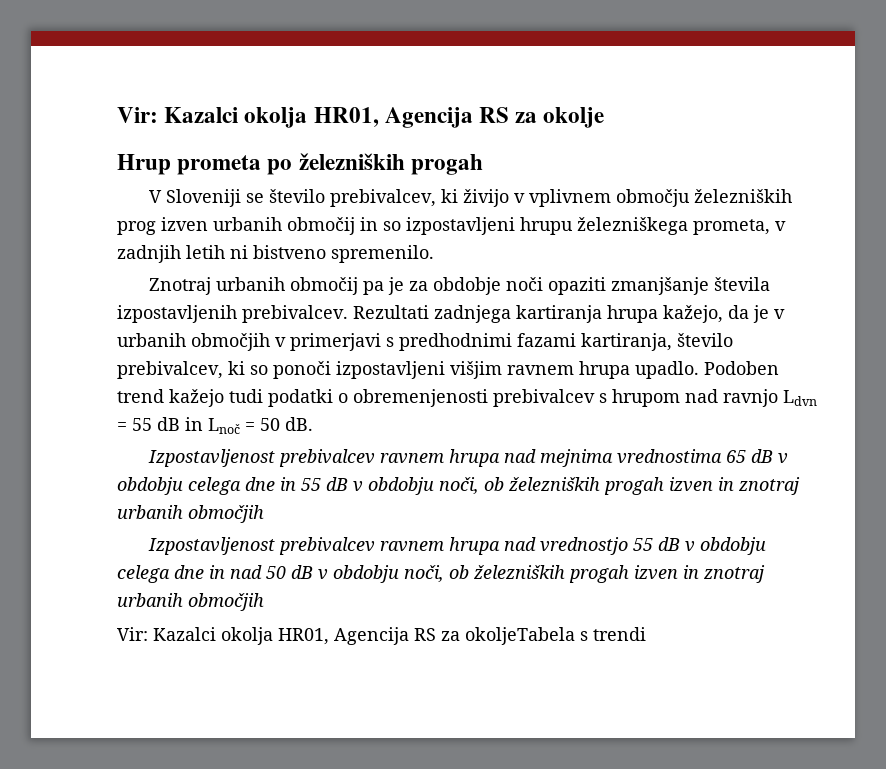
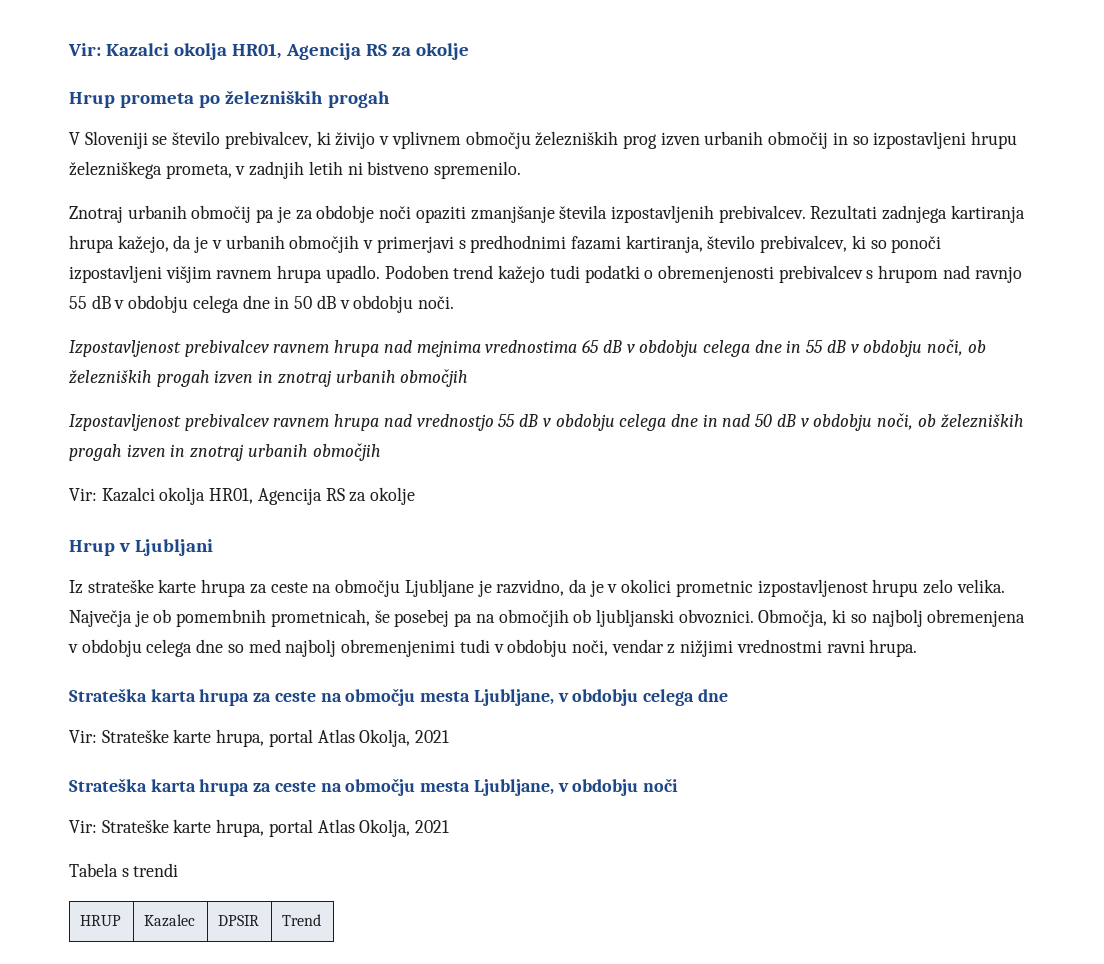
[783,390,817,406] [117,417,313,434] Ldvn = 55 dB in Lnoč = 50 dB. -> [69,295,454,313] 55 dB v obdobju celega dne in 50 dB v obdobju noči.
[465,627,646,645] okoljeTabela s trendi -> [370,487,416,505] [69,539,214,556] [69,579,1005,597] [69,609,1026,627] [68,639,918,657] [69,688,728,706] [69,729,450,747] [69,778,678,796] [69,819,450,837] [69,863,179,877] [80,915,122,926] [144,914,196,927] [218,915,260,926] [282,914,322,926] okolje // Hrup v Ljubljani // Iz strateške karte hrupa za ceste na območju Ljubljane je razvidno, da je v okolici prometnic izpostavljenost hrupu zelo velika. Največja je ob pomembnih prometnicah, še posebej pa na območjih ob ljubljanski obvoznici. Območja, ki so najbolj obremenjena v obdobju celega dne so med najbolj obremenjenimi tudi v obdobju noči, vendar z nižjimi vrednostmi ravni hrupa. // Strateška karta hrupa za ceste na območju mesta Ljubljane, v obdobju celega dne // Vir: Strateške karte hrupa, portal Atlas Okolja, 2021 // Strateška karta hrupa za ceste na območju mesta Ljubljane, v obdobju noči // Vir: Strateške karte hrupa, portal Atlas Okolja, 2021 // Tabela s trendi // HRUP | Kazalec | DPSIR | Trend

